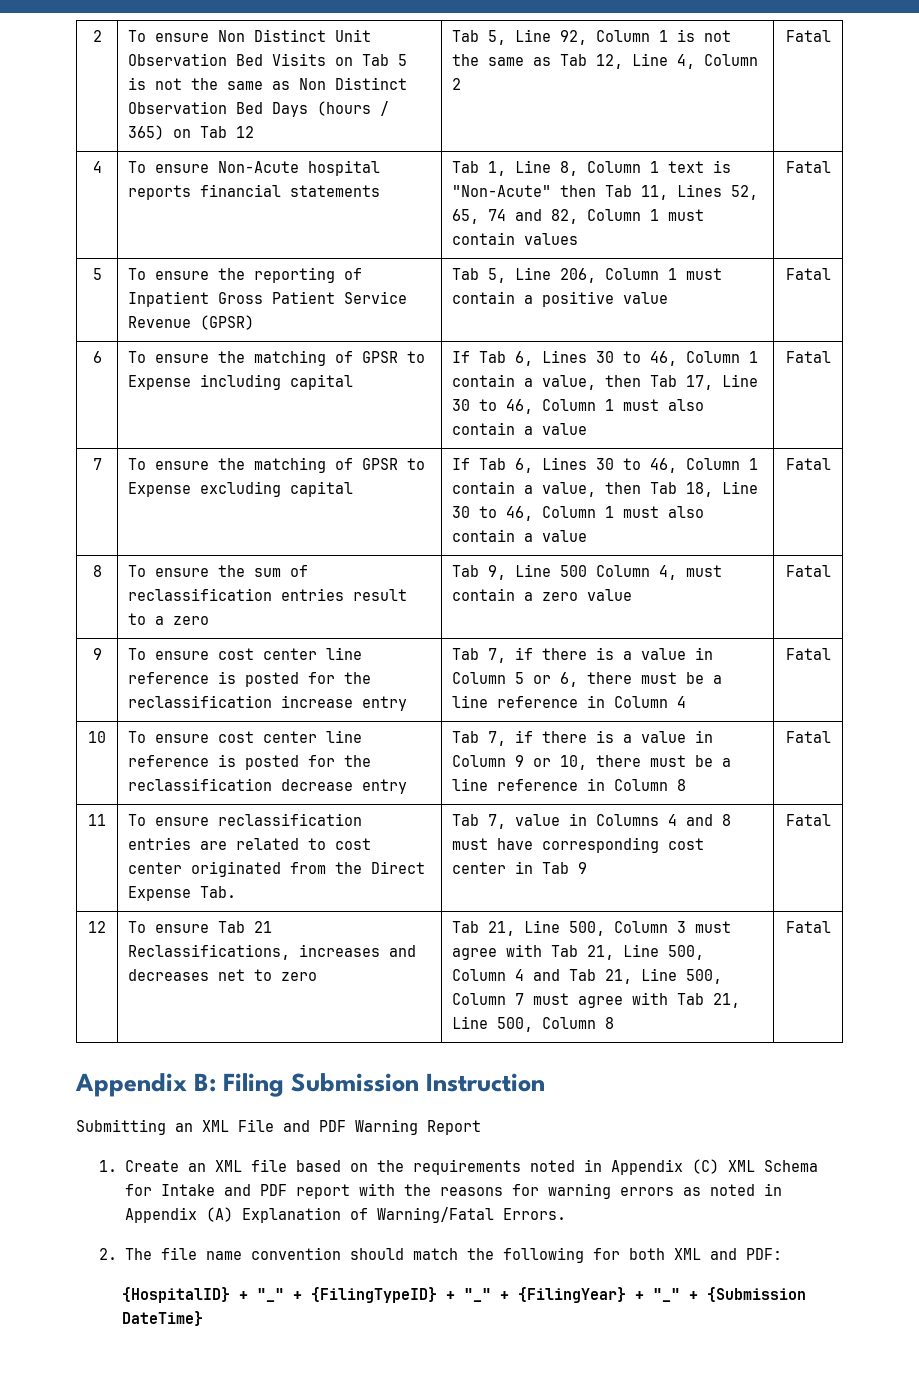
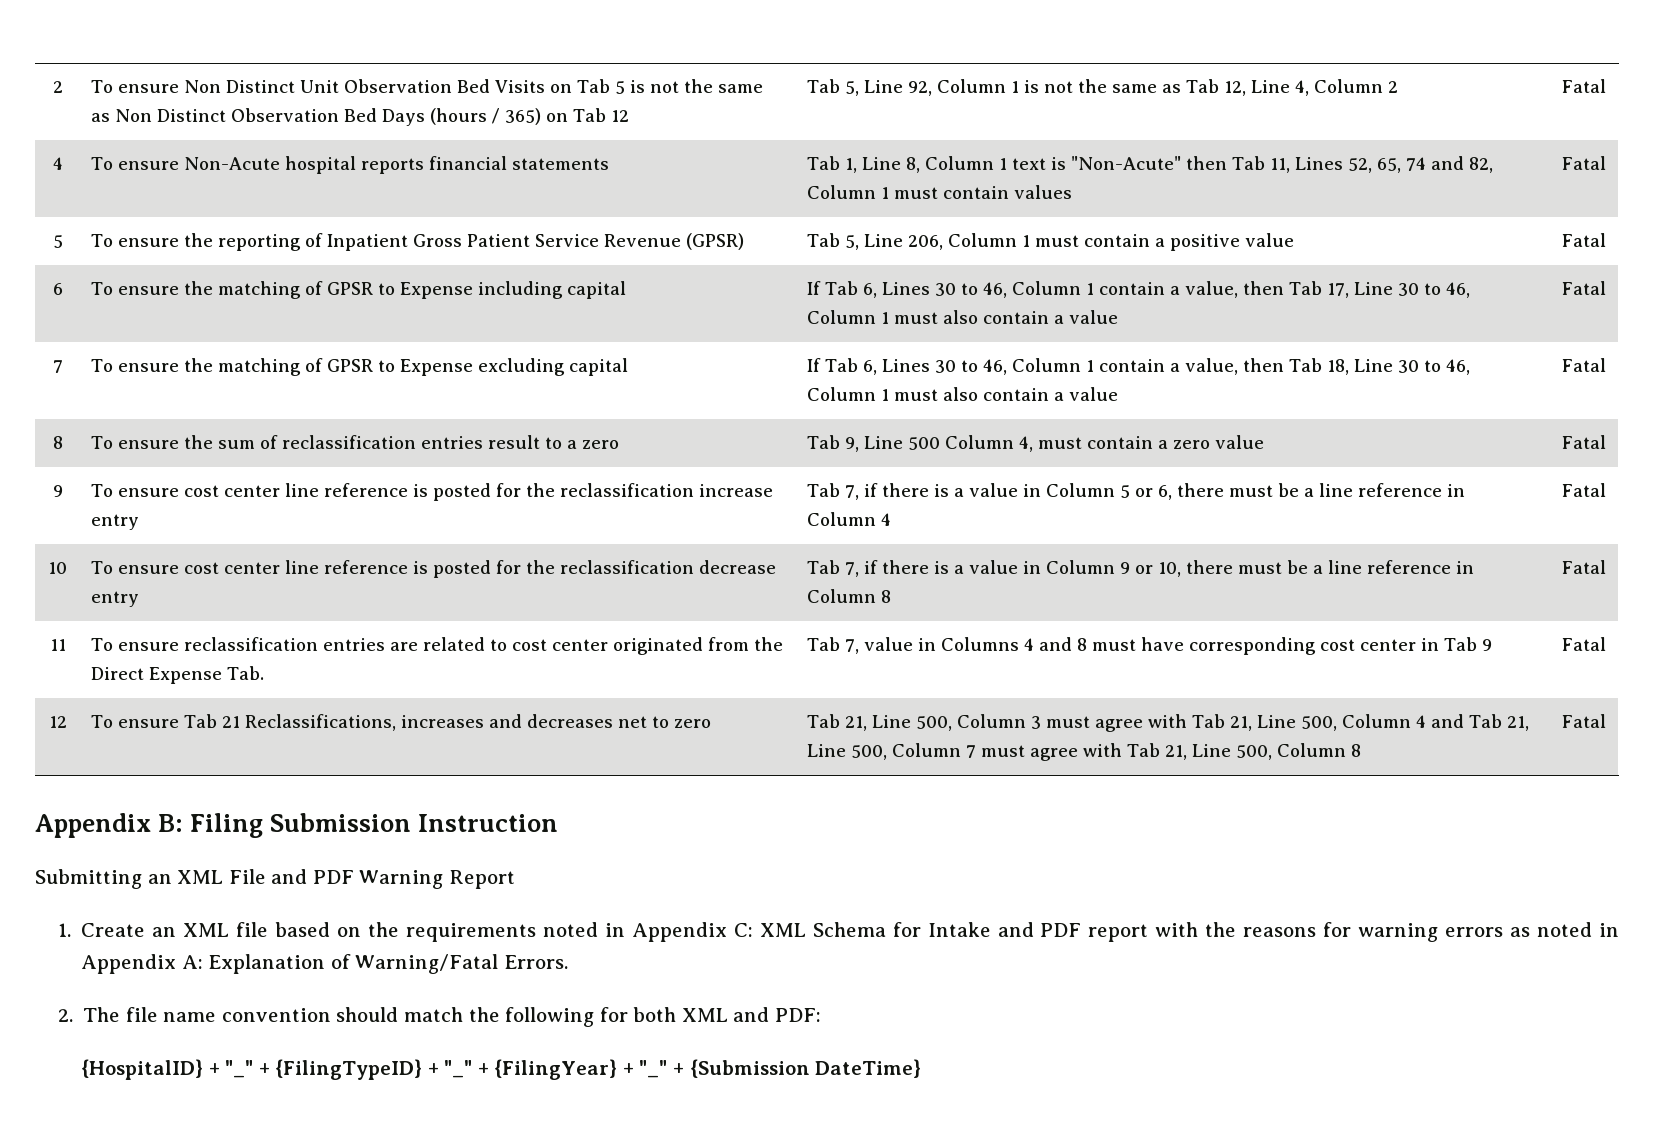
[691,1159,719,1174] (C) -> [733,923,753,937] C:
[205,1207,233,1222] (A) -> [181,955,203,969] A:

